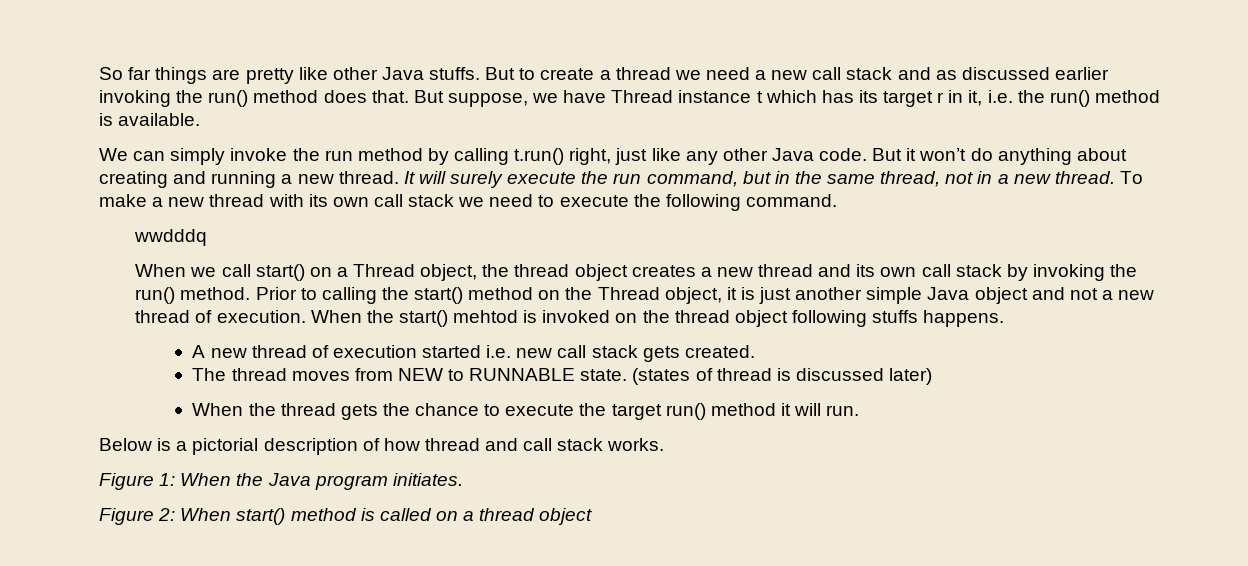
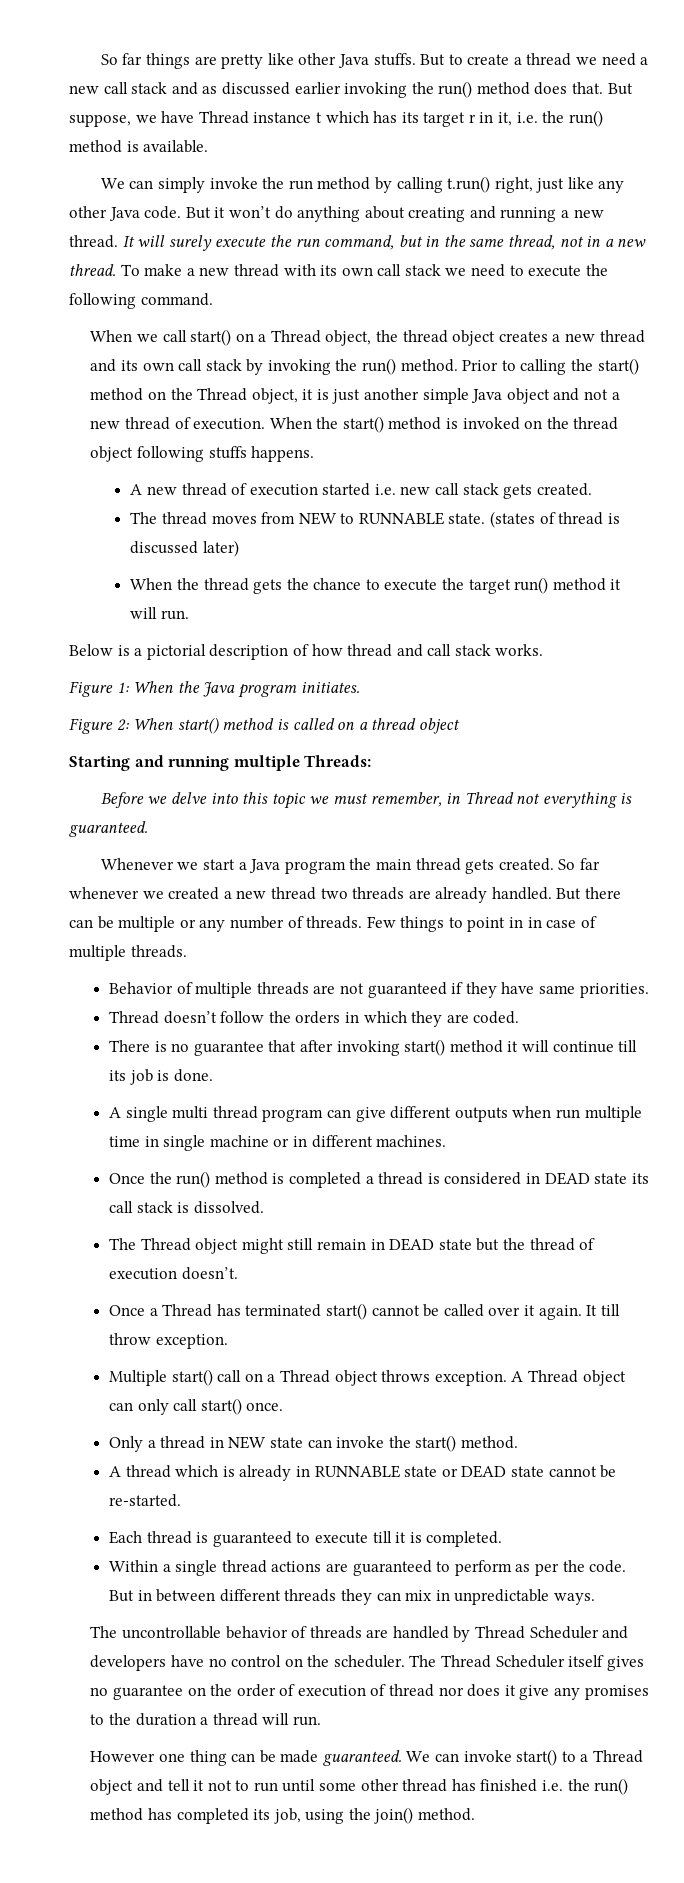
[134,229,208,246] // wwdddq -> (213, 299) none
[453,310,519,323] mehtod -> [388,417,442,430] method
(593, 516) none -> [69,755,372,771] [100,792,633,809] [69,821,148,837] [100,858,600,874] [69,887,622,903] [69,916,597,932] [69,945,187,961] [109,982,649,998] [109,1011,520,1027] [109,1039,638,1056] [109,1069,213,1085] [109,1106,642,1122] [109,1135,447,1151] [109,1171,649,1188] [109,1201,264,1214] [109,1238,596,1254] [109,1267,238,1280] [109,1303,620,1320] [109,1333,228,1349] [109,1369,626,1386] [109,1398,284,1415] [109,1435,518,1452] [109,1465,617,1481] [109,1494,182,1507] [109,1531,503,1547] [109,1560,627,1576] [109,1589,595,1605] [90,1626,629,1642] [90,1655,644,1671] [90,1684,649,1700] [90,1713,321,1726] [90,1749,643,1766] [90,1778,629,1795] [90,1807,476,1824] // Starting and running multiple Threads: // Before we delve into this topic we must remember, in Thread not everything is guaranteed. // Whenever we start a Java program the main thread gets created. So far whenever we created a new thread two threads are already handled. But there can be multiple or any number of threads. Few things to point in in case of multiple threads. // Behavior of multiple threads are not guaranteed if they have same priorities. // Thread doesn’t follow the orders in which they are coded. // There is no guarantee that after invoking start() method it will continue till its job is done. // A single multi thread program can give different outputs when run multiple time in single machine or in different machines. // Once the run() method is completed a thread is considered in DEAD state its call stack is dissolved. // The Thread object might still remain in DEAD state but the thread of execution doesn’t. // Once a Thread has terminated start() cannot be called over it again. It till throw exception. // Multiple start() call on a Thread object throws exception. A Thread object can only call start() once. // Only a thread in NEW state can invoke the start() method. // A thread which is already in RUNNABLE state or DEAD state cannot be re-started. // Each thread is guaranteed to execute till it is completed. // Within a single thread actions are guaranteed to perform as per the code. But in between different threads they can mix in unpredictable ways. // The uncontrollable behavior of threads are handled by Thread Scheduler and developers have no control on the scheduler. The Thread Scheduler itself gives no guarantee on the order of execution of thread nor does it give any promises to the duration a thread will run. // However one thing can be made guaranteed. We can invoke start() to a Thread object and tell it not to run until some other thread has finished i.e. the run() method has completed its job, using the join() method.

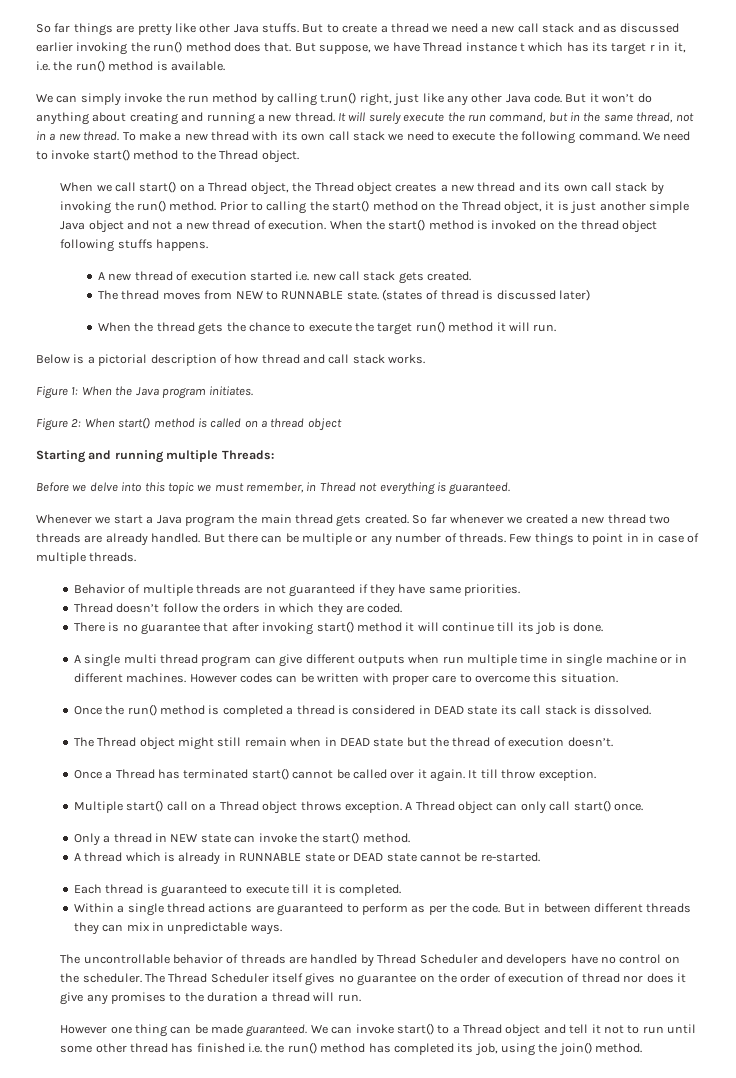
(213, 299) none -> [642,131,691,141] [36,149,299,163] We need to invoke start() method to the Thread object.
[402,330,448,343] thread -> [314,182,354,192] Thread
(447, 1141) none -> [189,673,618,685] However codes can be written with proper care to overcome this situation.
(366, 1244) none -> [290,737,322,747] when

